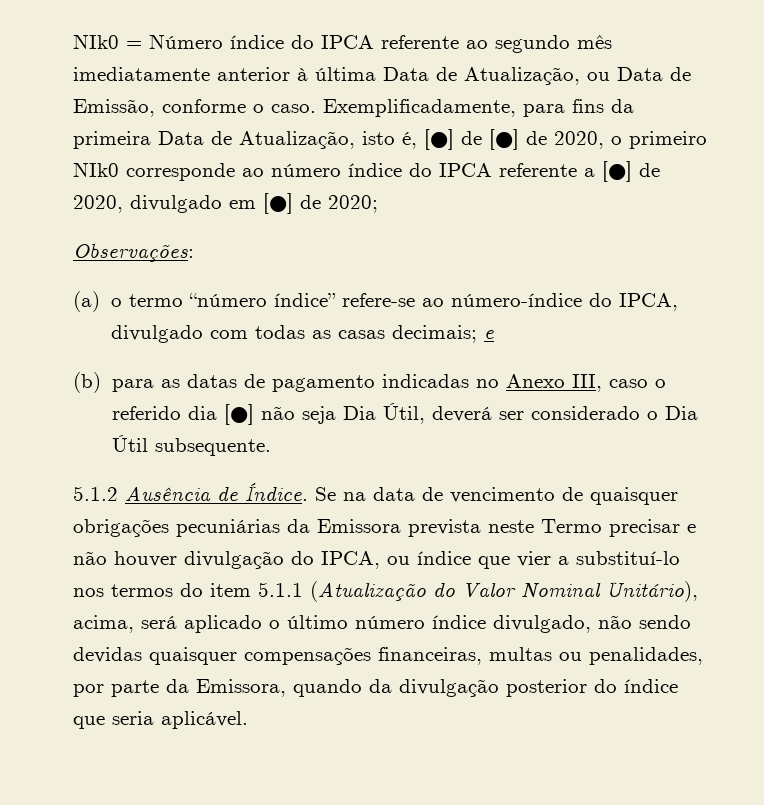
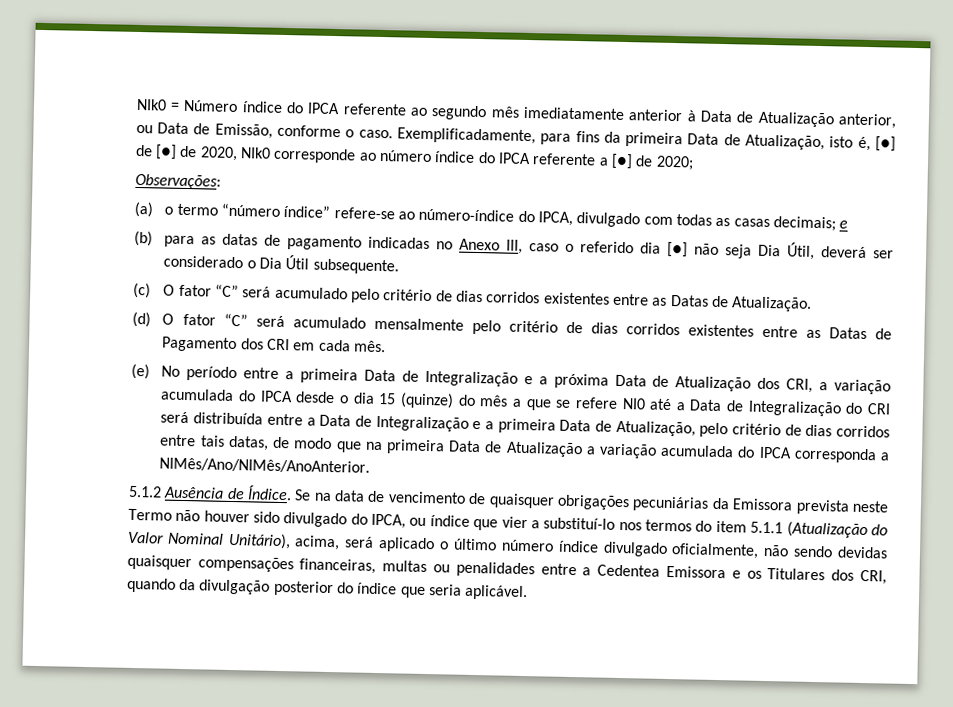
[315,67,581,85] última Data de Atualização, -> [700,110,897,129] Data de Atualização anterior,
[611,131,708,149] o primeiro -> (238, 154) none
[73,193,322,214] 2020, divulgado em [●] de -> (654, 161) none
(271, 447) none -> [132,282,813,312] [131,311,893,340] [161,336,387,353] [130,363,891,395] [160,388,891,417] [160,411,890,438] [160,434,890,464] [159,457,371,474] // (c) O fator “C” será acumulado pelo critério de dias corridos existentes entre as Datas de Atualização. // (d) O fator “C” será acumulado mensalmente pelo critério de dias corridos existentes entre as Datas de Pagamento dos CRI em cada mês. // (e) No período entre a primeira Data de Integralização e a próxima Data de Atualização dos CRI, a variação acumulada do IPCA desde o dia 15 (quinze) do mês a que se refere NI0 até a Data de Integralização do CRI será distribuída entre a Data de Integralização e a primeira Data de Atualização, pelo critério de dias corridos entre tais datas, de modo que na primeira Data de Atualização a variação acumulada do IPCA corresponda a NIMês/Ano/NIMês/AnoAnterior.
[609,519,697,537] [73,551,285,569] precisar e não houver divulgação -> [175,509,348,528] não houver sido divulgado
[493,615,592,633] divulgado, -> [602,541,760,559] divulgado oficialmente,
[589,647,704,665] [73,679,287,697] penalidades, por parte da Emissora, -> [455,561,887,585] penalidades entre a Cedentea Emissora e os Titulares dos CRI,

